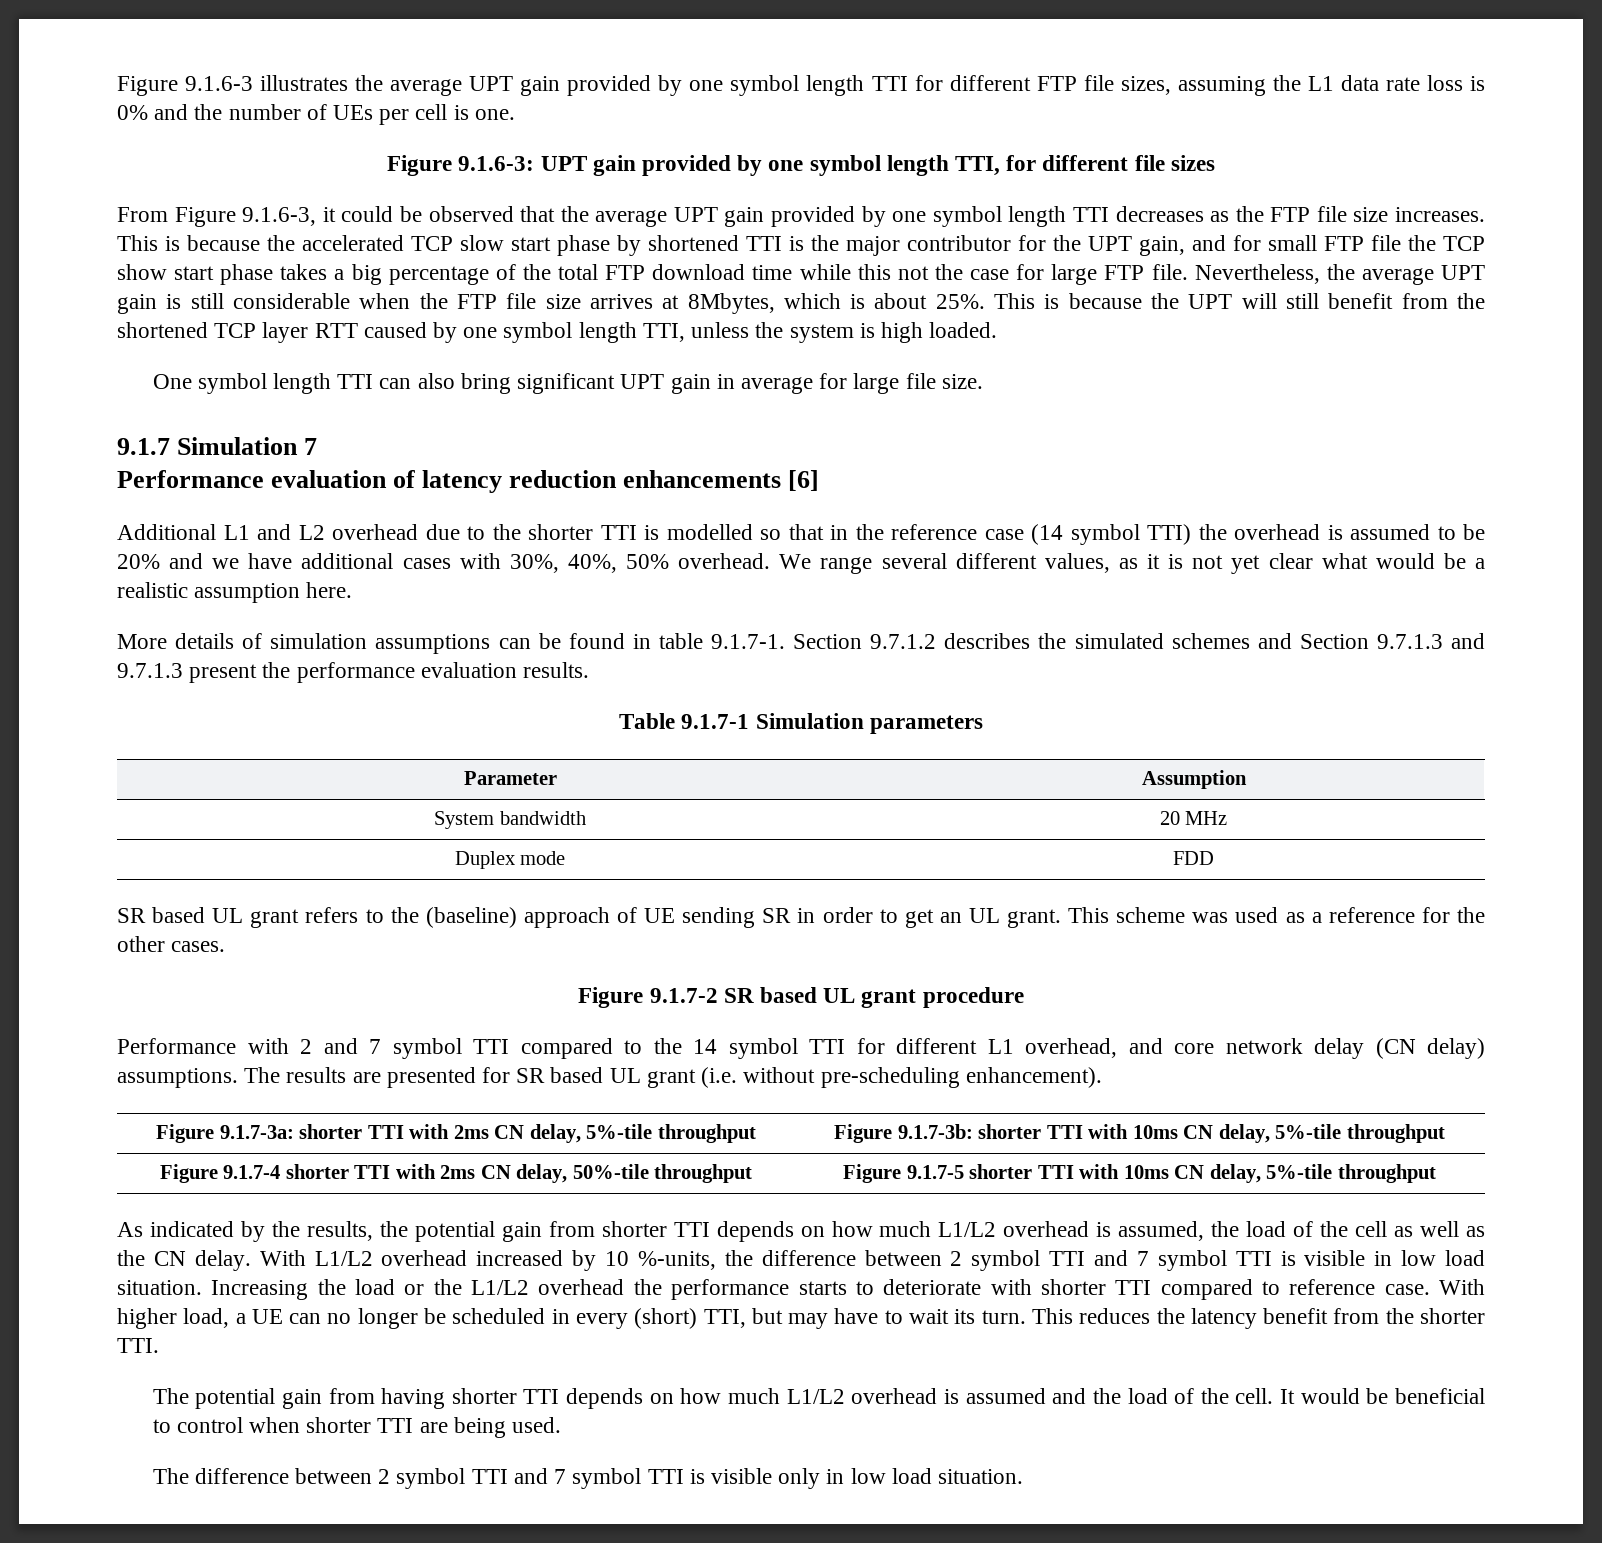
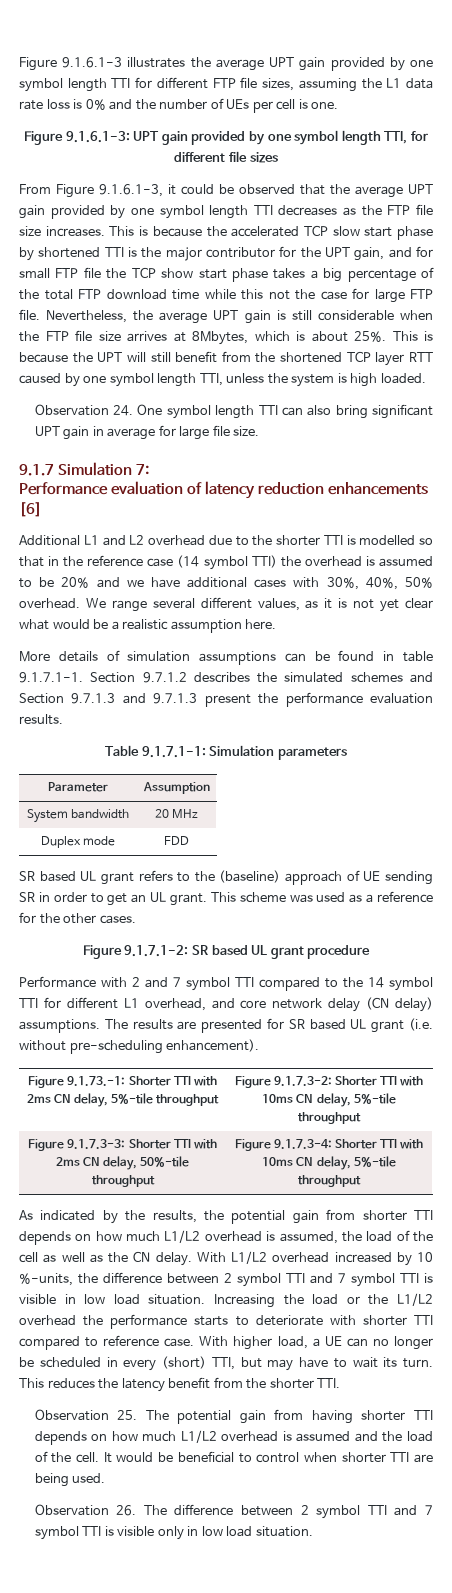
[117,76,254,96] Figure 9.1.6-3 -> [19,57,123,71] Figure 9.1.6.1-3
[458,156,535,171] 9.1.6-3: -> [65,131,130,143] 9.1.6.1-3:
[242,207,317,226] 9.1.6-3, -> [99,184,163,197] 9.1.6.1-3,
(998, 330) none -> [34,404,133,416] Observation 24.
[304,438,318,455] 7 -> [136,464,150,475] 7:
[711,634,786,649] 9.1.7-1. -> [19,672,83,683] 9.1.7.1-1.
[681,714,750,729] 9.1.7-1 -> [141,746,206,758] 9.1.7.1-1:
[649,988,718,1003] 9.1.7-2 -> [124,945,189,957] 9.1.7.1-2:
[219,1124,363,1139] 9.1.7-3a: shorter -> [67,1076,171,1086] 9.1.73.-1: Shorter
[897,1124,1042,1139] 9.1.7-3b: shorter -> [273,1076,377,1086] 9.1.7.3-2: Shorter
[223,1164,349,1179] 9.1.7-4 shorter -> [67,1139,171,1149] 9.1.7.3-3: Shorter
[906,1164,1033,1179] 9.1.7-5 shorter -> [273,1139,377,1149] 9.1.7.3-4: Shorter
(159, 1345) none -> [34,1409,138,1421] Observation 25.
(562, 1425) none -> [34,1504,137,1516] Observation 26.

